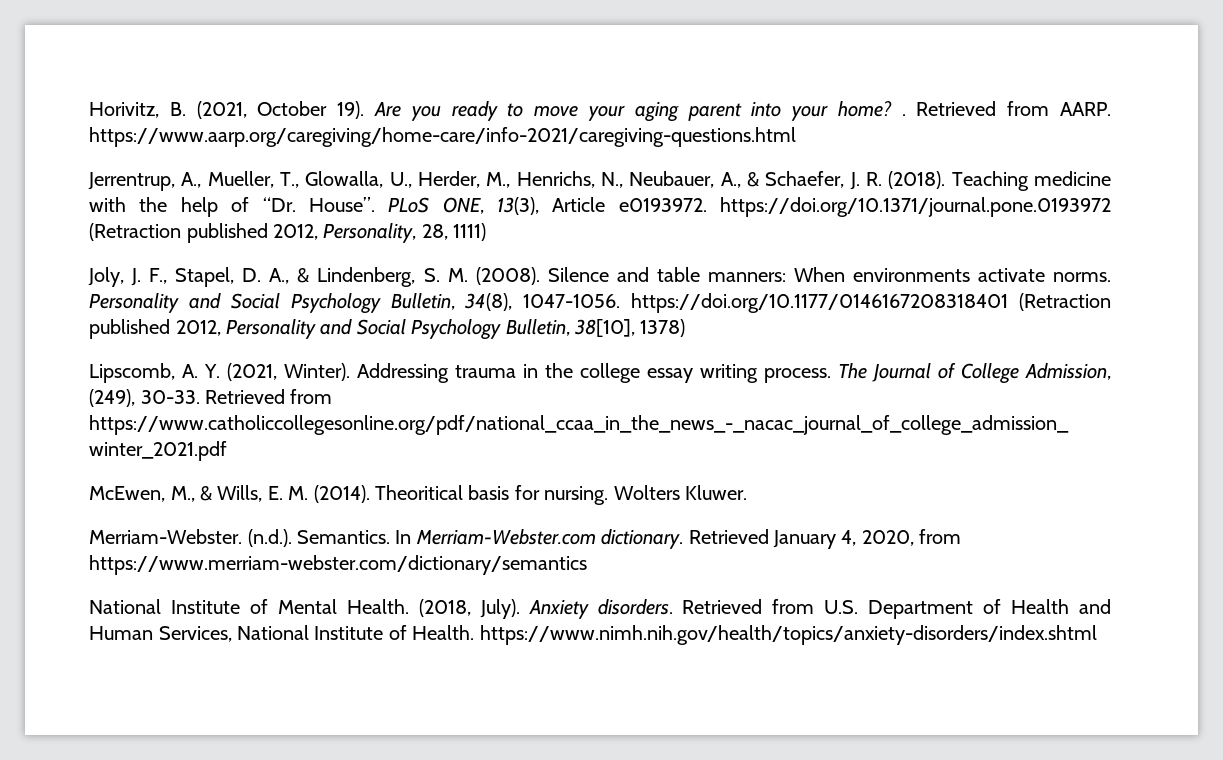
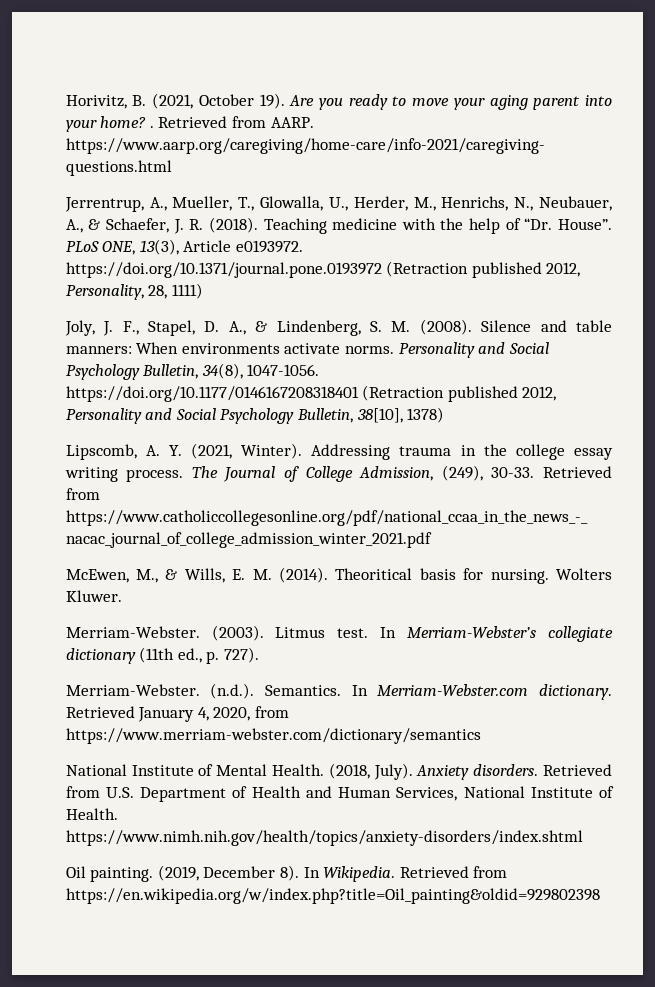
(747, 492) none -> [65,625,613,642] [65,647,260,664] // Merriam-Webster. (2003). Litmus test. In Merriam-Webster’s collegiate dictionary (11th ed., p. 727).
(1098, 635) none -> [65,865,508,882] [65,888,600,904] // Oil painting. (2019, December 8). In Wikipedia. Retrieved from https://en.wikipedia.org/w/index.php?title=Oil_painting&oldid=929802398

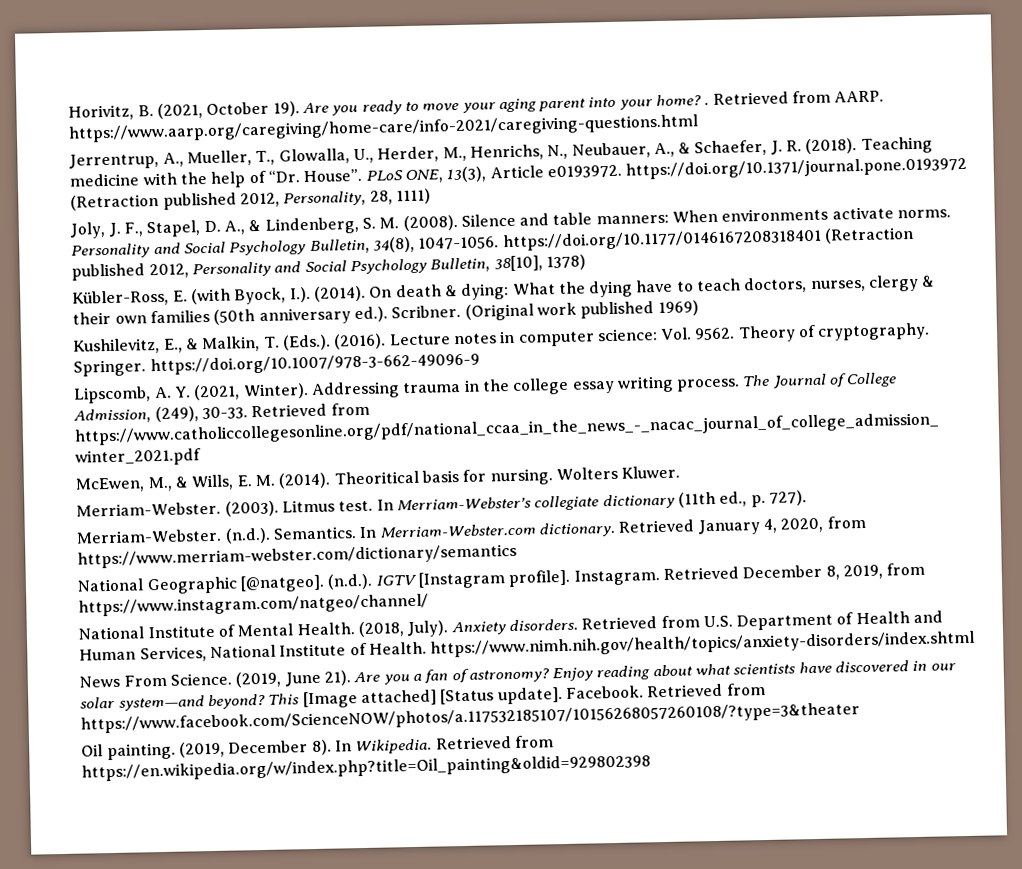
(445, 415) none -> [72,274,936,307] [72,300,699,325] [73,322,931,355] [73,352,480,377] // Kübler-Ross, E. (with Byock, I.). (2014). On death & dying: What the dying have to teach doctors, nurses, clergy & their own families (50th anniversary ed.). Scribner. (Original work published 1969) // Kushilevitz, E., & Malkin, T. (Eds.). (2016). Lecture notes in computer science: Vol. 9562. Theory of cryptography. Springer. https://doi.org/10.1007/978-3-662-49096-9
(481, 736) none -> [77,562,926,595] [78,593,430,617] // National Geographic [@natgeo]. (n.d.). IGTV [Instagram profile]. Instagram. Retrieved December 8, 2019, from https://www.instagram.com/natgeo/channel/
(583, 838) none -> [79,660,956,688] [80,682,766,711] [80,702,861,734] // News From Science. (2019, June 21). Are you a fan of astronomy? Enjoy reading about what scientists have discovered in our solar system—and beyond? This [Image attached] [Status update]. Facebook. Retrieved from https://www.facebook.com/ScienceNOW/photos/a.117532185107/10156268057260108/?type=3&theater

